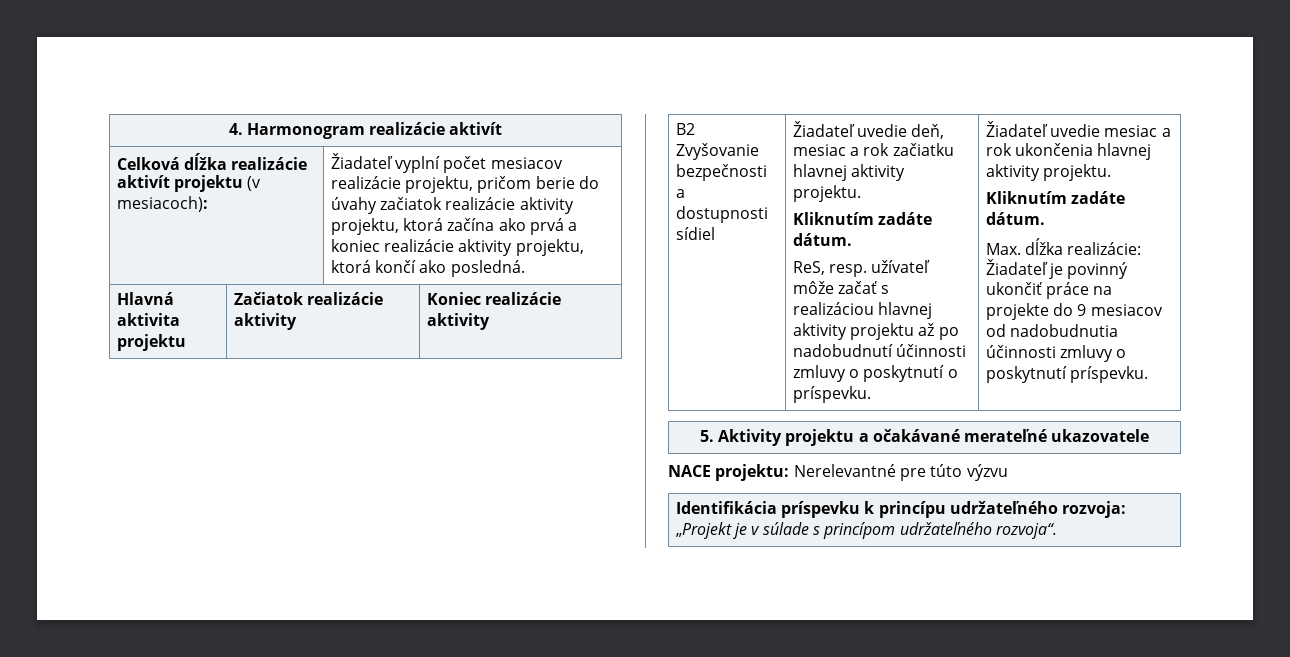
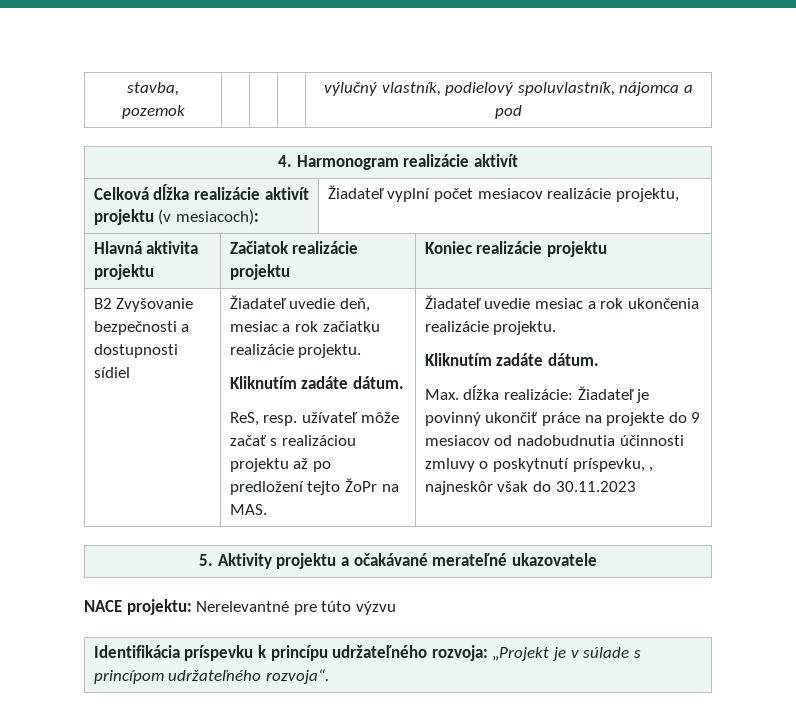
(228, 129) none -> [127,82,179,96] [121,105,185,119] [324,82,693,96] [494,105,522,119] stavba, pozemok | | | | výlučný vlastník, podielový spoluvlastník, nájomca a pod //
[477,176,599,193] [330,197,574,214] [330,218,578,235] [330,239,584,256] [330,260,525,277] pričom berie do úvahy začiatok realizácie aktivity projektu, ktorá začína ako prvá a koniec realizácie aktivity projektu, ktorá končí ako posledná. -> (679, 195) none
[233,313,297,330] aktivity -> [229,264,290,280] projektu
[426,313,490,330] aktivity -> [546,241,607,257] projektu
[792,164,905,181] hlavnej aktivity -> [229,344,294,355] realizácie
[877,302,932,319] [792,323,847,340] hlavnej aktivity -> (356, 440) none
[792,344,966,357] [792,365,958,382] [792,386,871,403] nadobudnutí účinnosti zmluvy o poskytnutí o príspevku. -> [229,478,399,495] [229,504,267,515] predložení tejto ŽoPr na MAS.
[1097,143,1152,160] [985,164,1040,181] hlavnej aktivity -> [424,321,489,332] realizácie
[1069,366,1148,383] príspevku. -> [572,458,654,472] [424,481,636,495] príspevku, , najneskôr však do 30.11.2023

